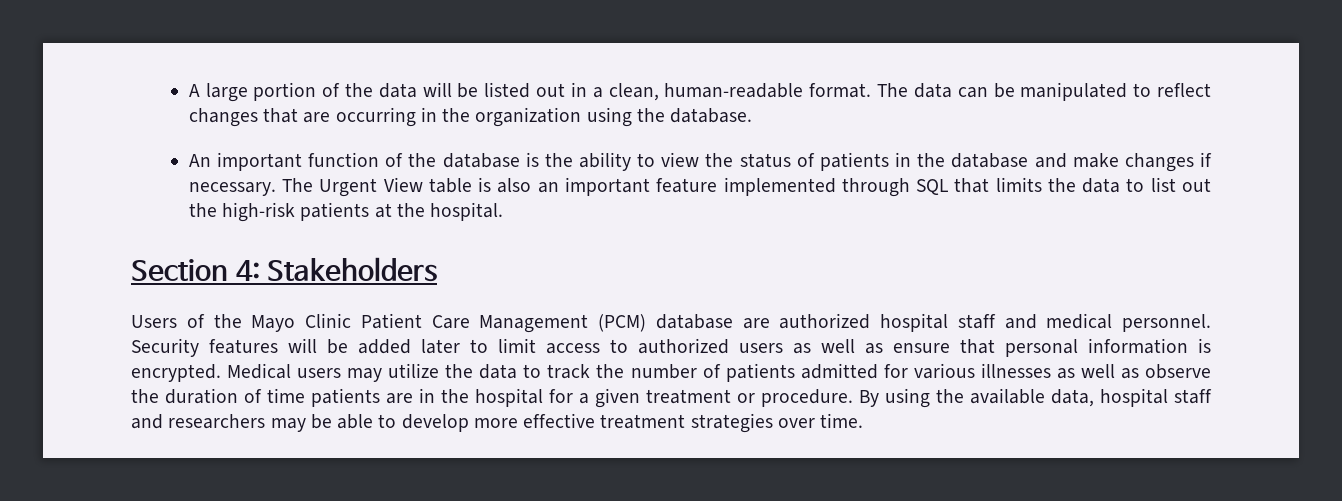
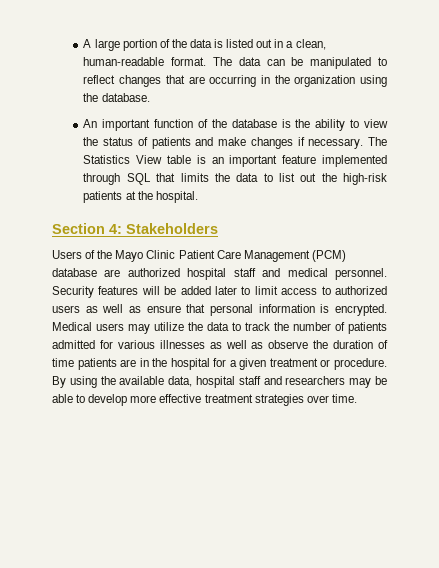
[422,82,479,98] will be -> [214,39,224,48] is
[895,152,1029,168] in the database -> (191, 143) none
[319,178,378,197] Urgent -> [83,155,131,164] Statistics
[497,178,532,193] also -> (206, 159) none

